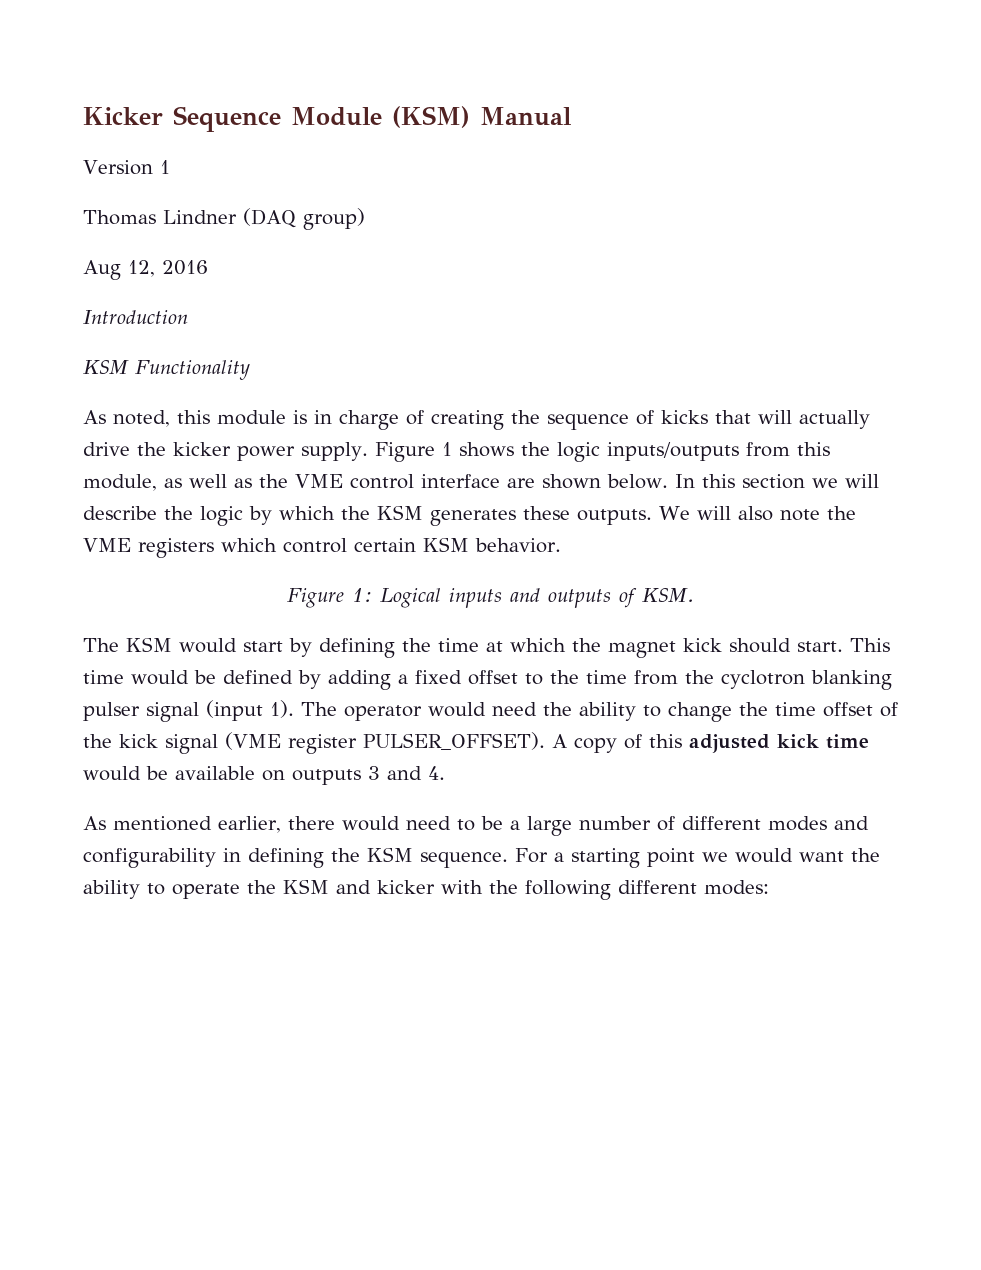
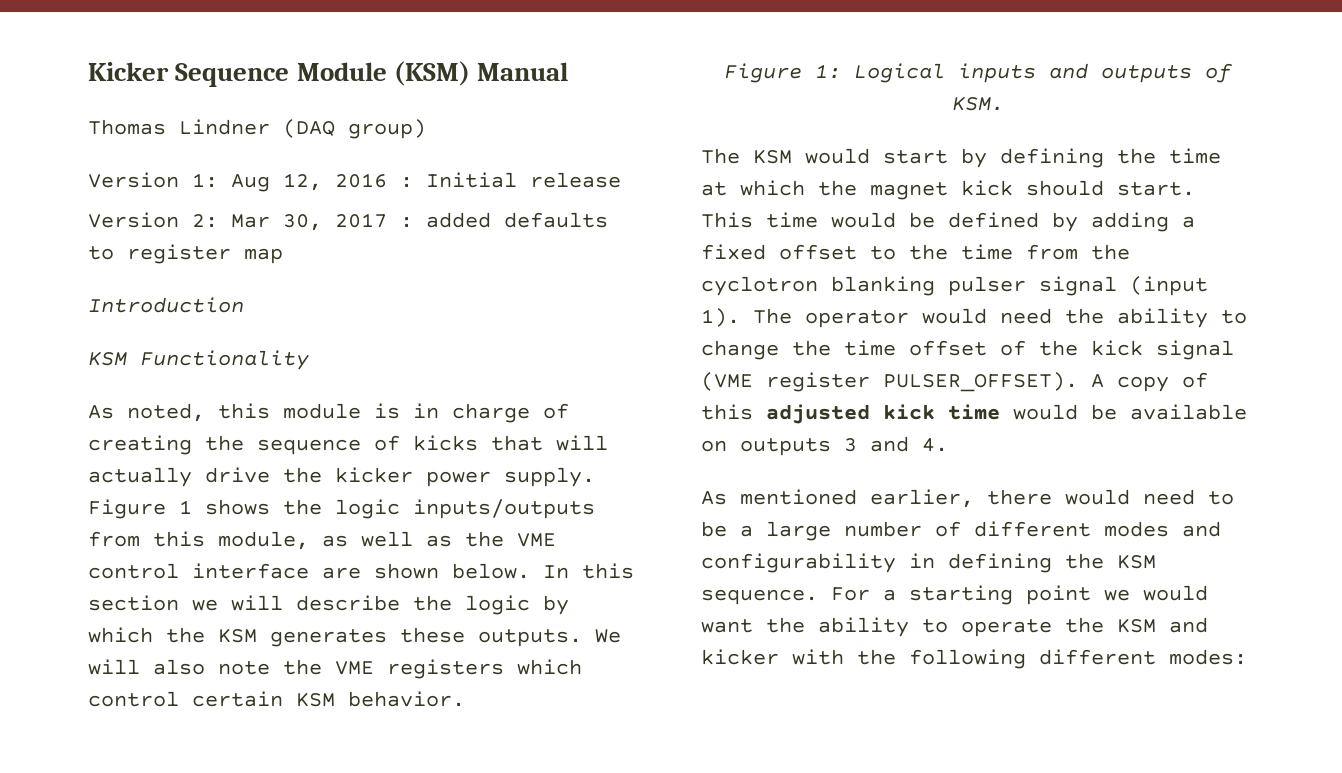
[83,160,170,175] // Version 1 -> (569, 71) none
(365, 219) none -> [88,172,218,188] Version 1:
(208, 267) none -> [400,172,621,188] [88,212,608,231] [88,244,283,264] : Initial release // Version 2: Mar 30, 2017 : added defaults to register map

